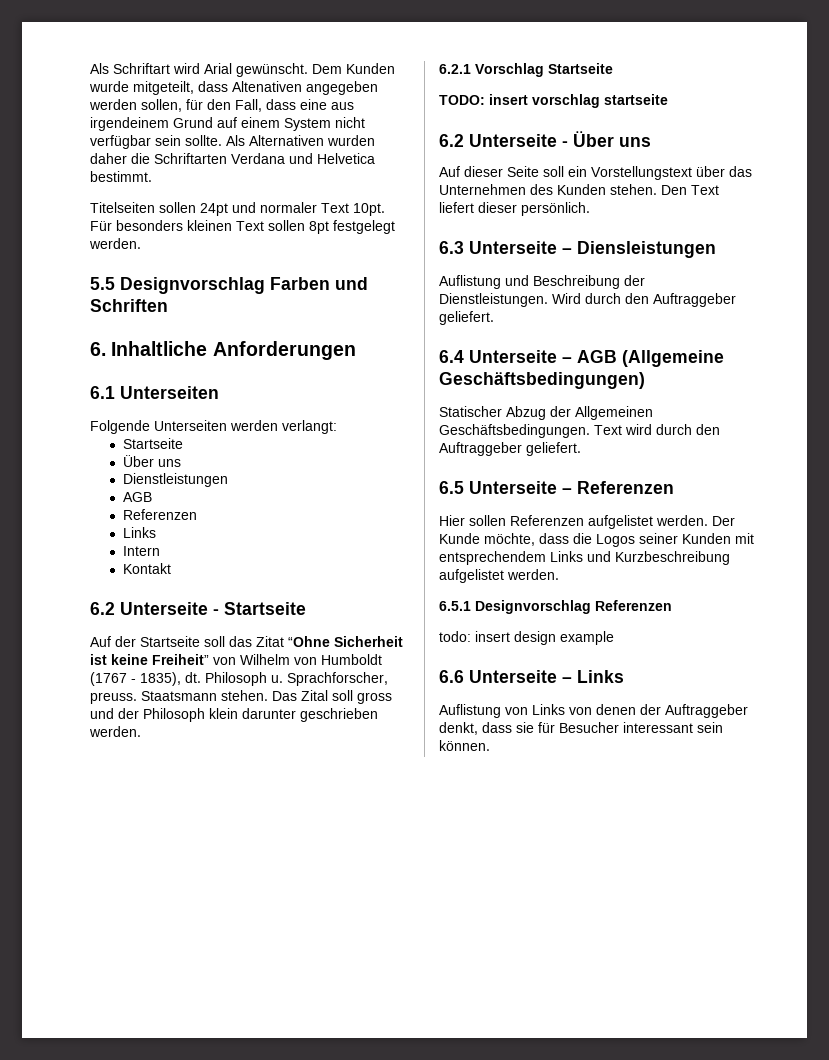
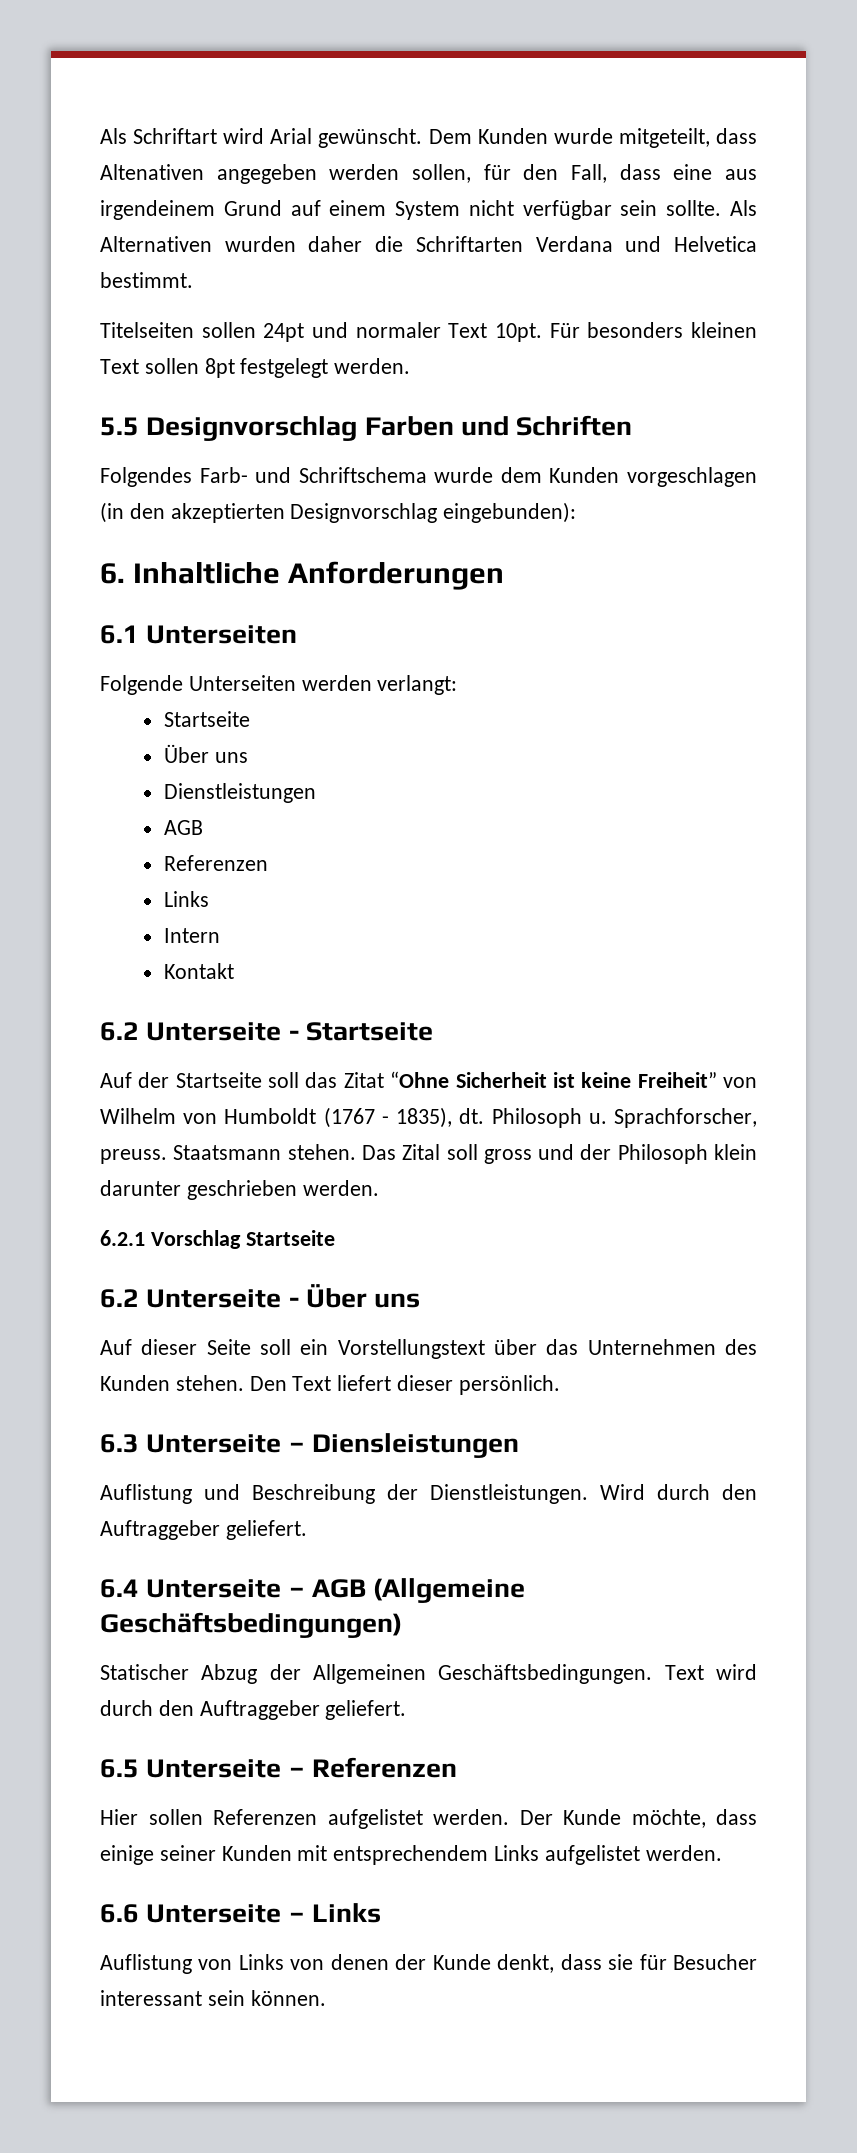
(168, 305) none -> [100,467,757,487] [100,502,577,523] // Folgendes Farb- und Schriftschema wurde dem Kunden vorgeschlagen (in den akzeptierten Designvorschlag eingebunden):
[439,94,668,108] // TODO: insert vorschlag startseite -> (335, 1238) none
[573,533,635,547] die Logos -> [100,1845,154,1865] einige
[587,551,730,565] [439,569,559,583] [439,600,672,614] [439,631,614,645] und Kurzbeschreibung aufgelistet werden. // 6.5.1 Designvorschlag Referenzen // todo: insert design example -> [544,1845,722,1865] aufgelistet werden.
[665,704,748,718] Auftraggeber -> [432,1954,491,1970] Kunde

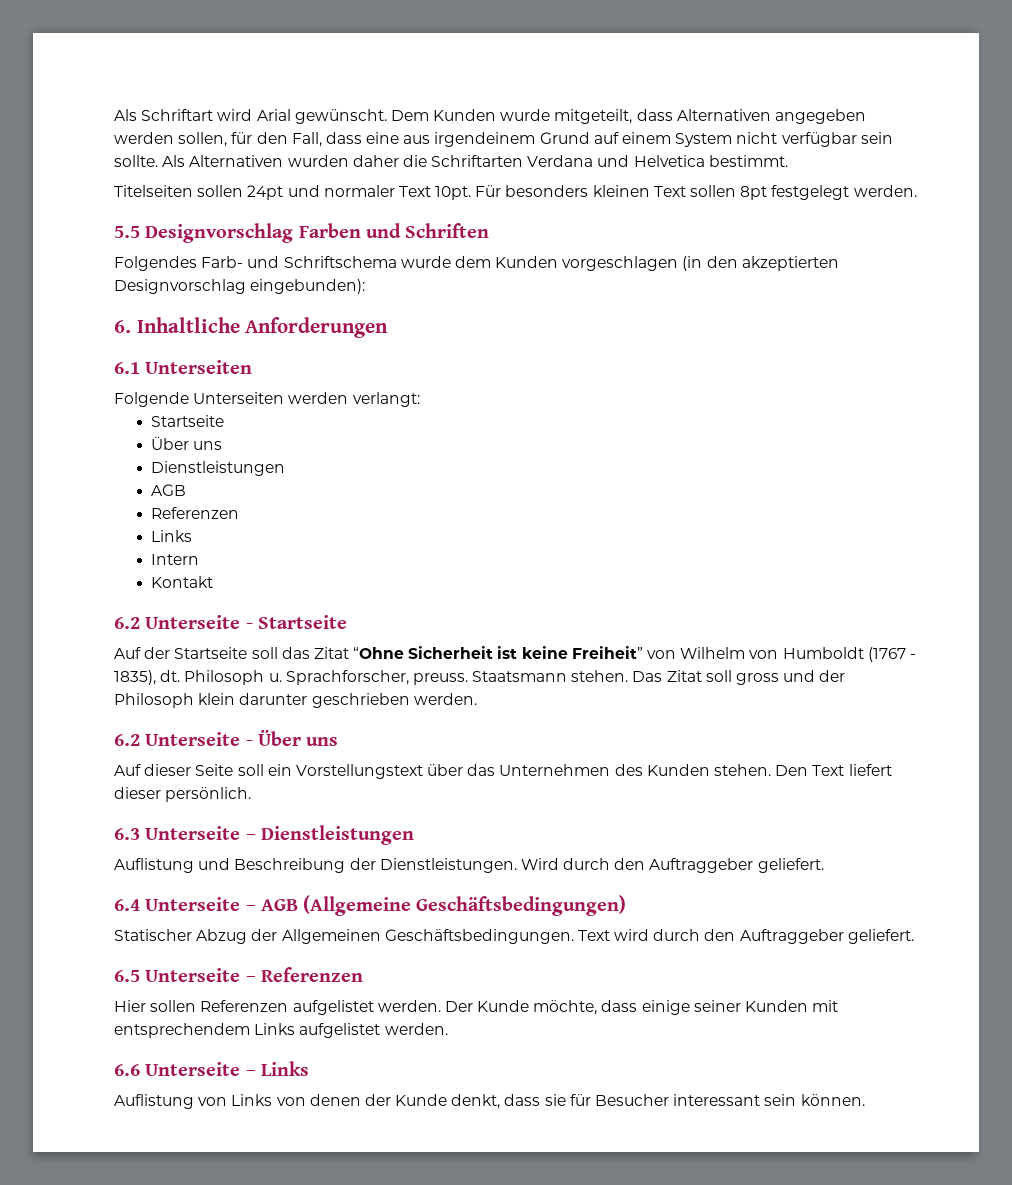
[100,164,204,180] Altenativen -> [676,109,771,121] Alternativen
[402,1144,441,1160] Zital -> [666,670,702,682] Zitat
[100,1230,335,1249] // 6.2.1 Vorschlag Startseite -> (477, 699) none
[311,1433,519,1458] Diensleistungen -> [260,825,414,845] Dienstleistungen

